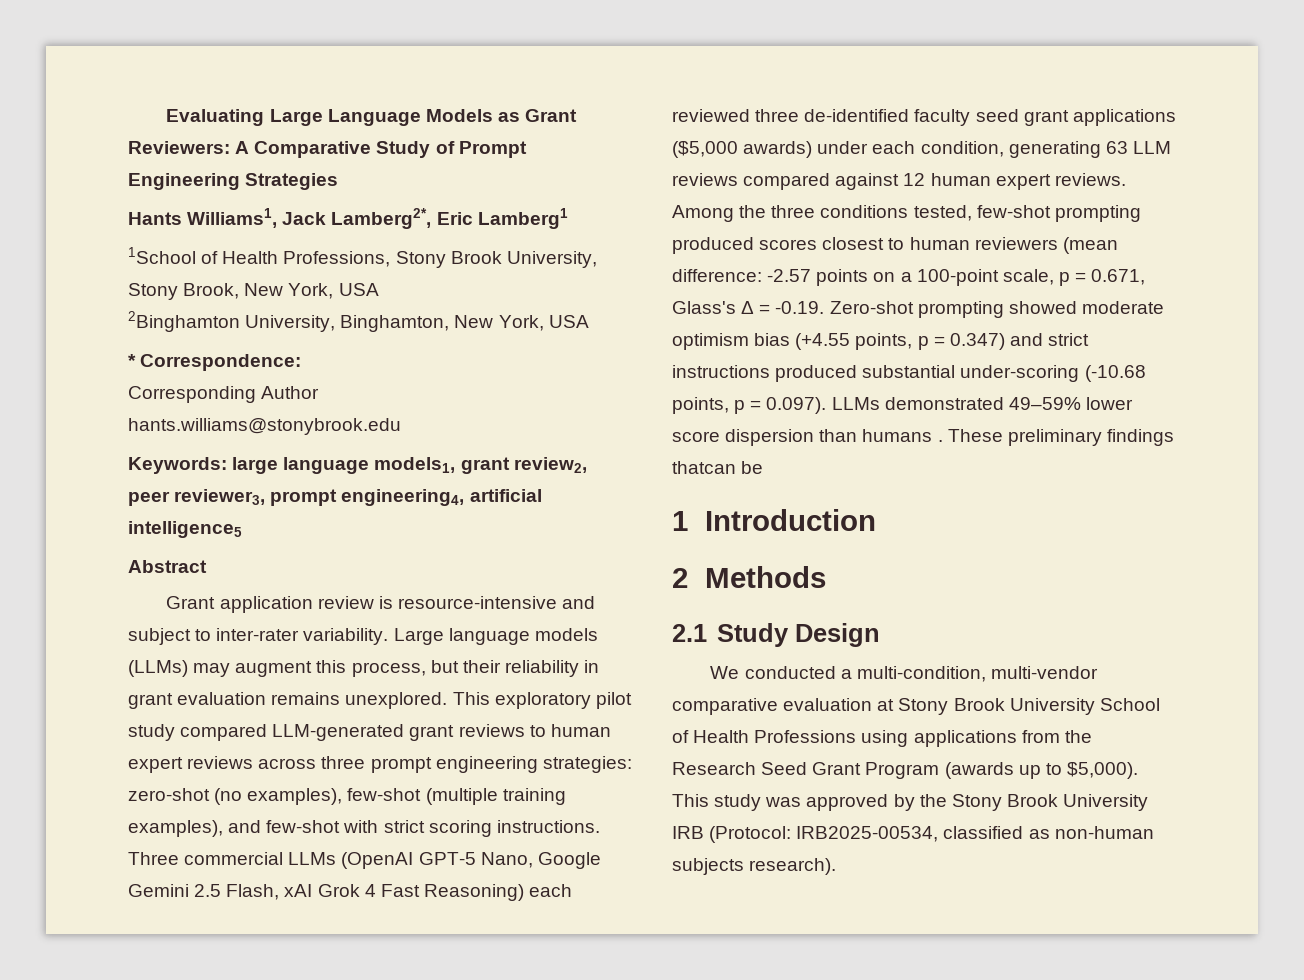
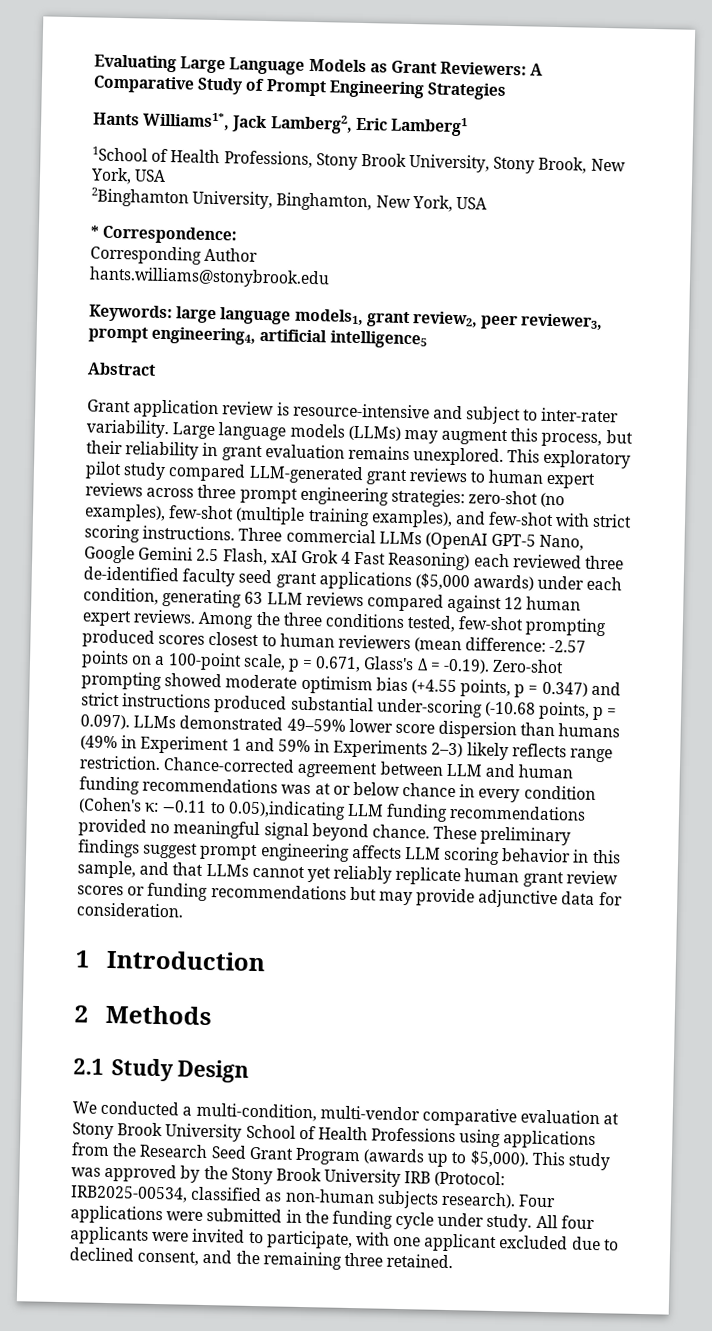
[187,208,432,229] Williams1, Jack Lamberg2*, -> [143,111,353,134] Williams1*, Jack Lamberg2,
[775,301,825,314] -0.19. -> [443,658,491,674] -0.19).
[937,429,1174,446] [672,461,764,474] . These preliminary findings thatcan be -> [80,735,614,763] [79,755,574,779] [79,776,596,803] [78,797,587,822] [78,818,572,846] [78,839,621,866] [77,860,618,888] [77,882,623,909] [76,902,184,918] (49% in Experiment 1 and 59% in Experiments 2–3) likely reflects range restriction. Chance-corrected agreement between LLM and human funding recommendations was at or below chance in every condition (Cohen's κ: −0.11 to 0.05),indicating LLM funding recommendations provided no meaningful signal beyond chance. These preliminary findings suggest prompt engineering affects LLM scoring behavior in this sample, and that LLMs cannot yet reliably replicate human grant review scores or funding recommendations but may provide adjunctive data for consideration.
(837, 866) none -> [518,1194,557,1208] [70,1205,595,1232] [70,1226,619,1253] [69,1247,454,1270] Four applications were submitted in the funding cycle under study. All four applicants were invited to participate, with one applicant excluded due to declined consent, and the remaining three retained.

